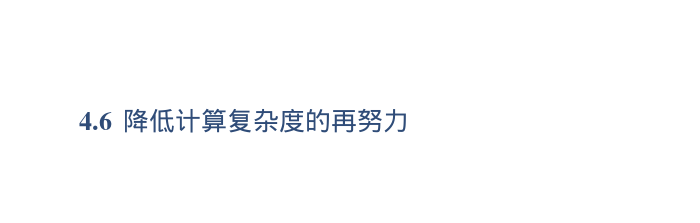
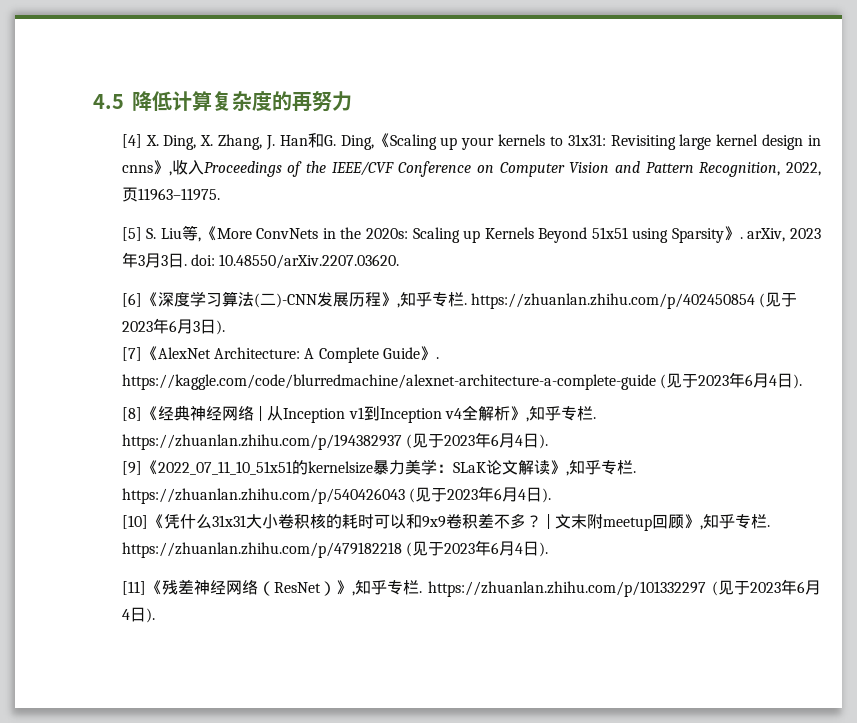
[79,112,112,130] 4.6 -> [93,94,124,109] 4.5
(410, 121) none -> [121,133,821,150] [121,160,822,177] [121,187,220,202] [121,225,822,243] [121,252,400,269] [121,291,798,309] [121,318,225,335] [121,346,439,363] [121,372,803,390] [121,405,596,423] [121,432,549,450] [121,459,636,476] [121,486,552,504] [121,513,771,531] [121,540,549,558] [121,579,821,597] [121,607,155,623] // [4] X. Ding, X. Zhang, J. Han和G. Ding,《Scaling up your kernels to 31x31: Revisiting large kernel design in cnns》,收入Proceedings of the IEEE/CVF Conference on Computer Vision and Pattern Recognition, 2022,页11963–11975. // [5] S. Liu等,《More ConvNets in the 2020s: Scaling up Kernels Beyond 51x51 using Sparsity》. arXiv, 2023年3月3日. doi: 10.48550/arXiv.2207.03620. // [6]《深度学习算法(二)-CNN发展历程》,知乎专栏. https://zhuanlan.zhihu.com/p/402450854 (见于2023年6月3日). // [7]《AlexNet Architecture: A Complete Guide》. https://kaggle.com/code/blurredmachine/alexnet-architecture-a-complete-guide (见于2023年6月4日). // [8]《经典神经网络 | 从Inception v1到Inception v4全解析》,知乎专栏. https://zhuanlan.zhihu.com/p/194382937 (见于2023年6月4日). // [9]《2022_07_11_10_51x51的kernelsize暴力美学：SLaK论文解读》,知乎专栏. https://zhuanlan.zhihu.com/p/540426043 (见于2023年6月4日). // [10]《凭什么31x31大小卷积核的耗时可以和9x9卷积差不多？ | 文末附meetup回顾》,知乎专栏. https://zhuanlan.zhihu.com/p/479182218 (见于2023年6月4日). // [11]《残差神经网络（ResNet）》,知乎专栏. https://zhuanlan.zhihu.com/p/101332297 (见于2023年6月4日).

